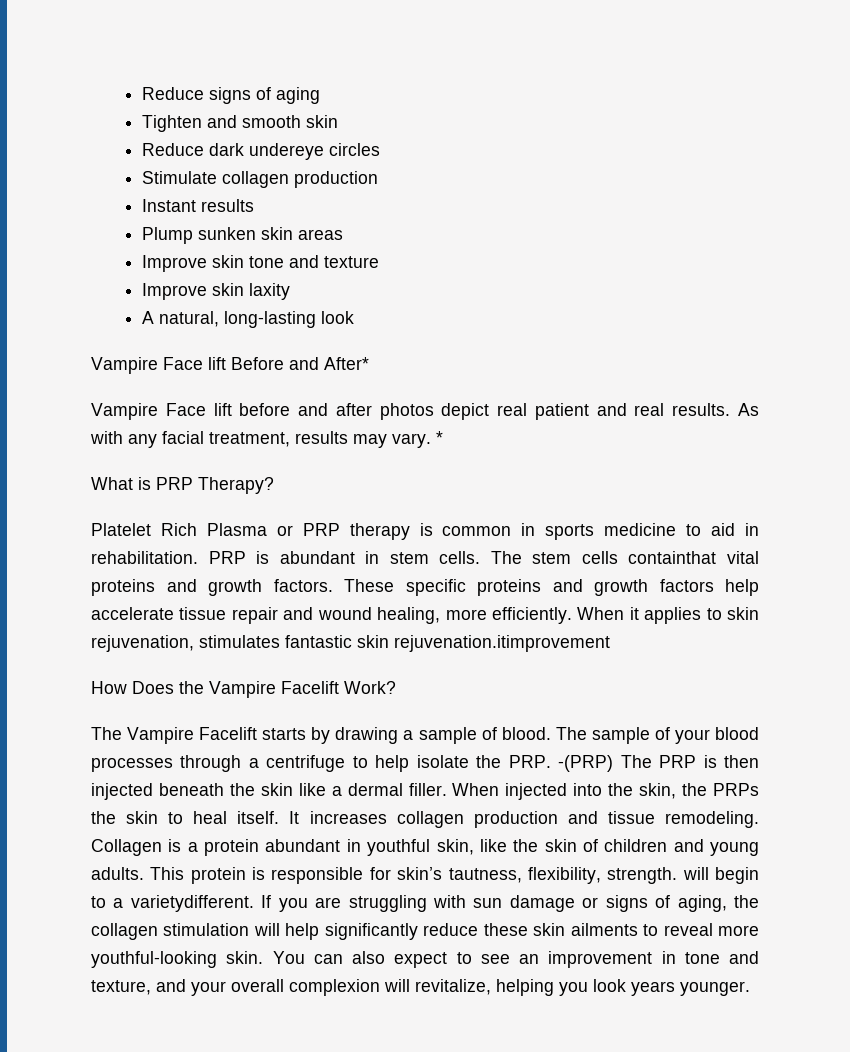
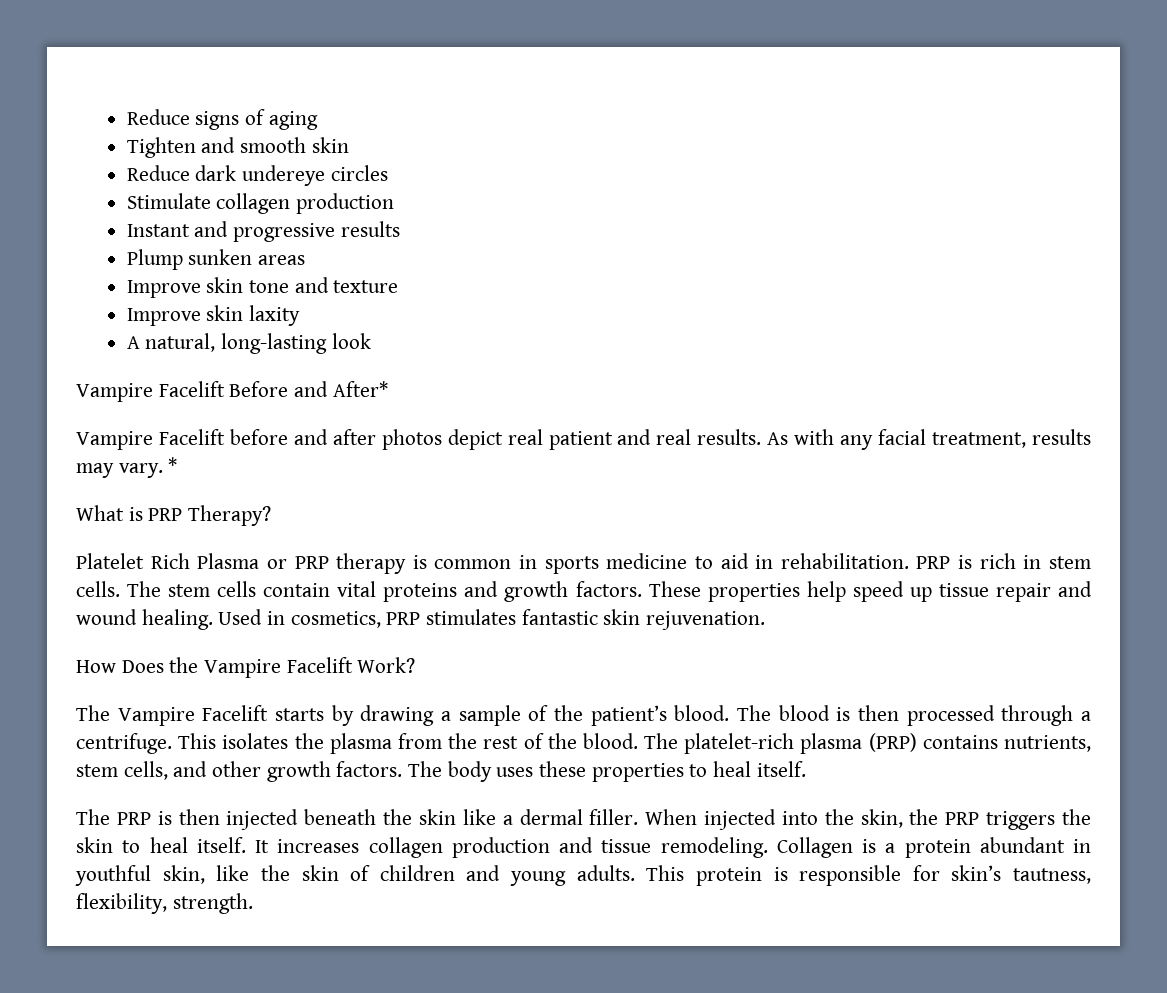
(196, 205) none -> [194,221,336,242] and progressive
[260,227,293,240] skin -> (253, 257) none
[163,357,226,370] Face lift -> [158,381,225,397] Facelift
[165,403,232,416] Face lift -> [158,429,225,445] Facelift
[279,551,355,564] abundant -> [979,553,1016,569] rich
[628,551,717,564] containthat -> [263,583,331,597] contain
[405,579,759,596] [91,607,759,624] [91,635,194,652] specific proteins and growth factors help accelerate tissue repair and wound healing, more efficiently. When it applies to skin rejuvenation, -> [707,581,1092,602] [76,609,421,630] properties help speed up tissue repair and wound healing. Used in cosmetics, PRP
[394,635,610,652] rejuvenation.itimprovement -> [646,611,766,630] rejuvenation.
[501,727,759,744] [91,755,614,772] blood. The sample of your blood processes through a centrifuge to help isolate the PRP. -(PRP) -> [554,705,1091,726] [76,733,1091,754] [76,761,806,782] the patient’s blood. The blood is then processed through a centrifuge. This isolates the plasma from the rest of the blood. The platelet-rich plasma (PRP) contains nutrients, stem cells, and other growth factors. The body uses these properties to heal itself. //
[713,783,760,796] PRPs -> [945,811,1056,830] PRP triggers
[682,867,760,884] [91,895,760,912] [91,923,760,940] [91,951,759,968] [91,979,750,996] will begin to a varietydifferent. If you are struggling with sun damage or signs of aging, the collagen stimulation will help significantly reduce these skin ailments to reveal more youthful-looking skin. You can also expect to see an improvement in tone and texture, and your overall complexion will revitalize, helping you look years younger. -> (253, 903) none

